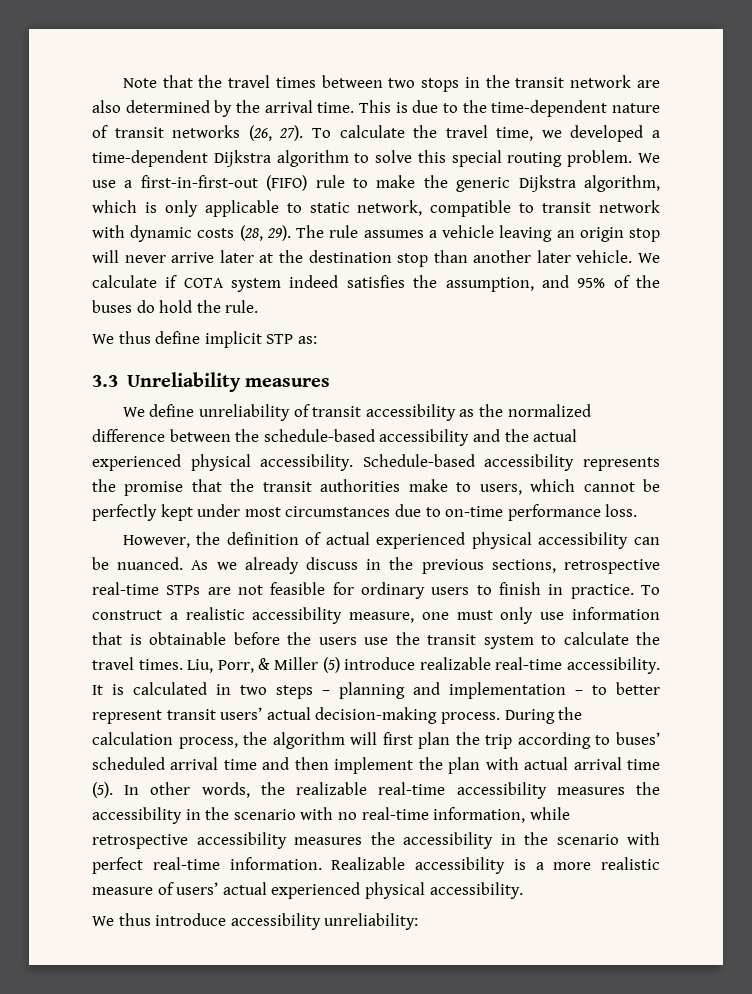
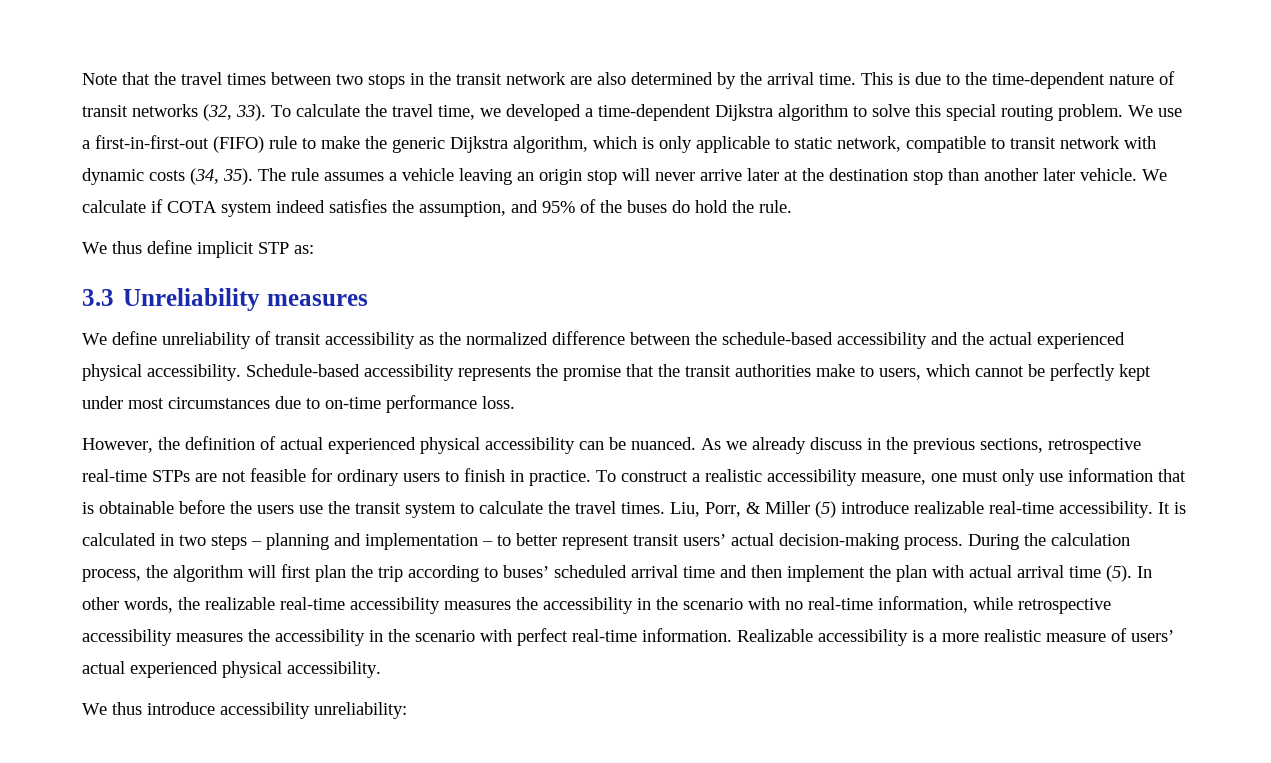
[248,125,304,141] (26, 27). -> [203,104,266,121] (32, 33).
[239,225,291,241] (28, 29). -> [190,168,253,185] (34, 35).

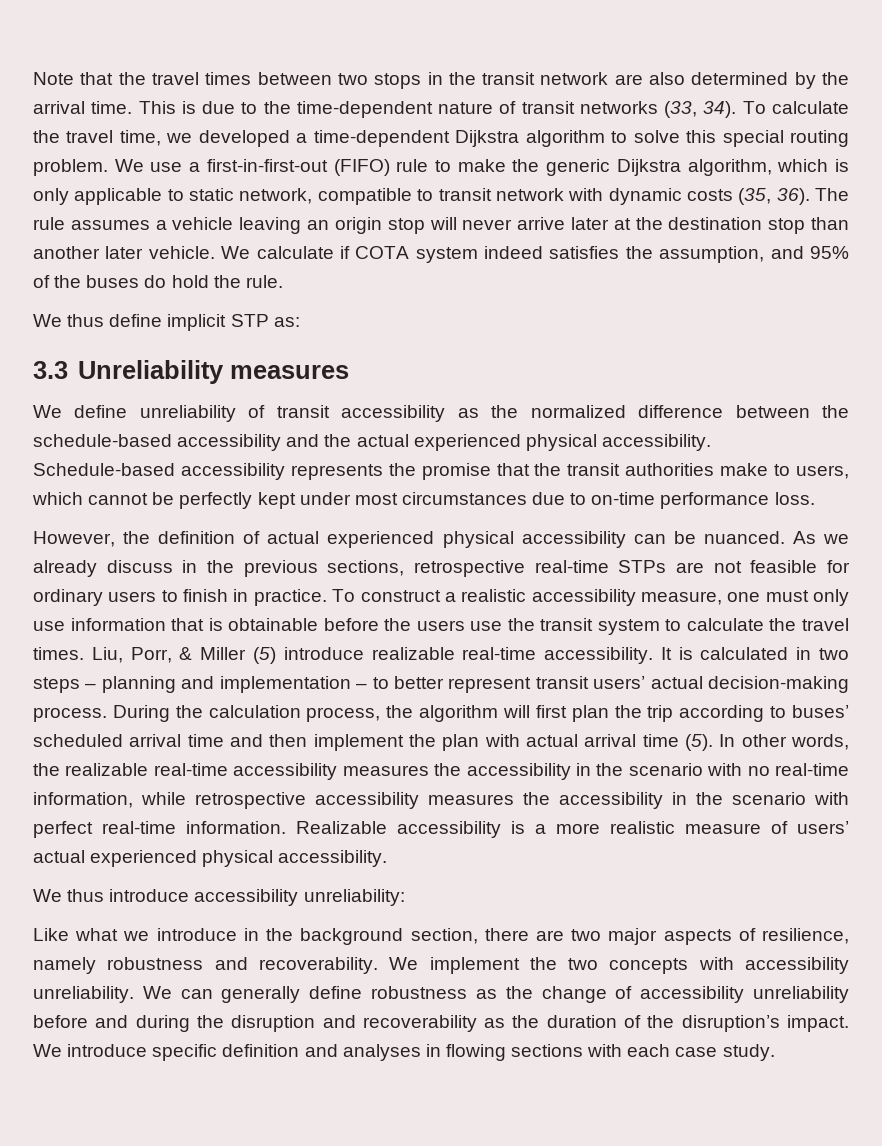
[203,104,266,121] (32, 33). -> [664,101,737,118] (33, 34).
[190,168,253,185] (34, 35). -> [738,188,810,205] (35, 36).
(407, 710) none -> [33,928,849,945] [33,957,849,974] [33,986,850,1003] [33,1015,849,1032] [33,1044,775,1061] // Like what we introduce in the background section, there are two major aspects of resilience, namely robustness and recoverability. We implement the two concepts with accessibility unreliability. We can generally define robustness as the change of accessibility unreliability before and during the disruption and recoverability as the duration of the disruption’s impact. We introduce specific definition and analyses in flowing sections with each case study.

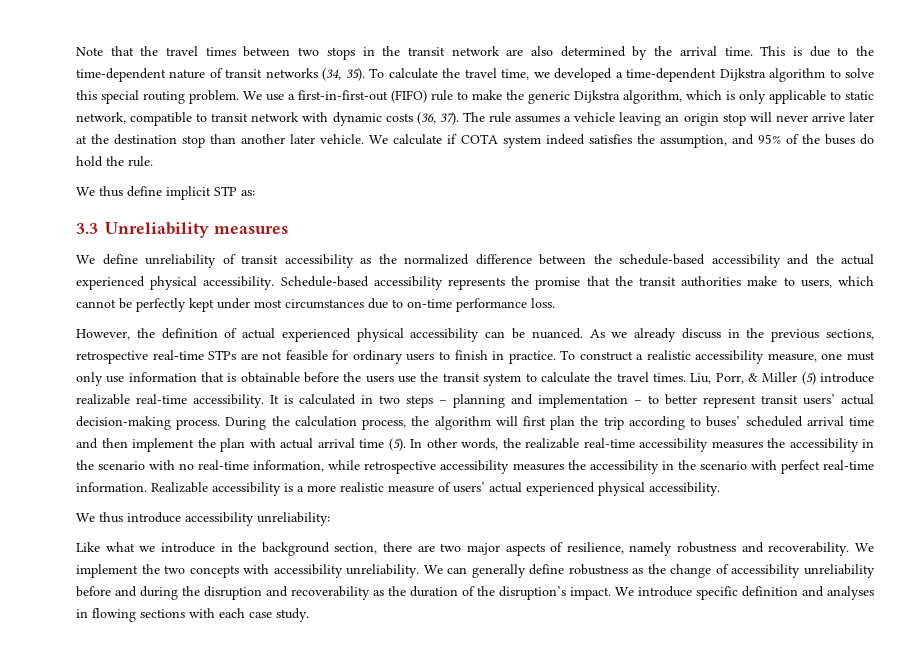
[664,101,737,118] (33, 34). -> [322,68,365,81] (34, 35).
[738,188,810,205] (35, 36). -> [416,112,459,125] (36, 37).

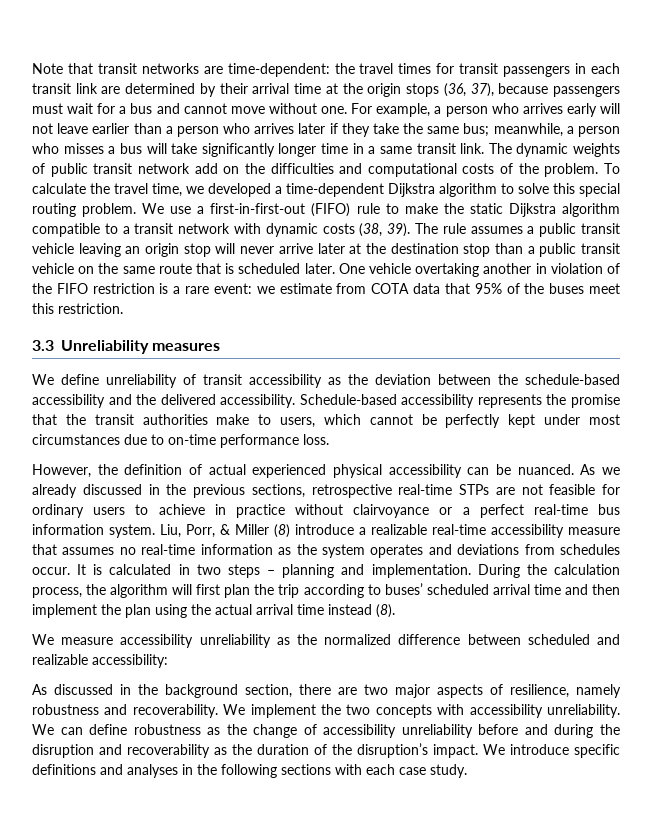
[140,46,874,60] [76,68,365,82] the travel times between two stops in the transit network are also determined by the arrival time. This is due to the time-dependent nature of transit networks (34, 35). -> [97,63,620,77] [32,83,621,97] [32,103,621,117] [32,123,620,137] [32,143,620,157] [32,163,599,177] transit networks are time-dependent: the travel times for transit passengers in each transit link are determined by their arrival time at the origin stops (36, 37), because passengers must wait for a bus and cannot move without one. For example, a person who arrives early will not leave earlier than a person who arrives later if they take the same bus; meanwhile, a person who misses a bus will take significantly longer time in a same transit link. The dynamic weights of public transit network add on the difficulties and computational costs of the problem.
[528,90,874,104] [76,112,126,124] generic Dijkstra algorithm, which is only applicable to static network, -> [469,203,621,217] static Dijkstra algorithm
(208, 117) none -> [122,226,130,234] a
[416,112,459,125] (36, 37). -> [359,223,411,237] (38, 39).
(572, 119) none -> [539,223,620,237] public transit
[241,134,874,148] [76,156,153,167] [76,186,255,200] another later vehicle. We calculate if COTA system indeed satisfies the assumption, and 95% of the buses do hold the rule. // We thus define implicit STP as: -> [527,243,620,257] [32,263,620,277] [32,283,620,294] [32,303,123,314] a public transit vehicle on the same route that is scheduled later. One vehicle overtaking another in violation of the FIFO restriction is a rare event: we estimate from COTA data that 95% of the buses meet this restriction.
[404,254,532,265] normalized difference -> [375,374,431,385] deviation
[841,254,874,265] [76,276,198,290] actual experienced physical -> [160,394,216,405] delivered
[681,328,721,339] discuss -> [82,484,142,495] discussed
[454,350,875,364] [76,372,874,386] [76,394,264,408] finish in practice. To construct a realistic accessibility measure, one must only use information that is obtainable before the users use the transit system to calculate the travel times. Liu, Porr, & Miller (5) introduce realizable real-time accessibility. -> [158,504,621,518] [32,524,620,538] [32,544,621,558] [32,567,70,575] achieve in practice without clairvoyance or a perfect real-time bus information system. Liu, Porr, & Miller (8) introduce a realizable real-time accessibility measure that assumes no real-time information as the system operates and deviations from schedules occur.
[538,394,874,408] [76,416,221,430] implementation – to better represent transit users’ actual decision-making process. -> [371,564,471,578] implementation.
[249,438,276,448] with -> [155,604,211,618] using the
[388,438,874,452] [76,460,874,474] [76,482,720,496] [76,512,330,526] [76,542,215,553] (5). In other words, the realizable real-time accessibility measures the accessibility in the scenario with no real-time information, while retrospective accessibility measures the accessibility in the scenario with perfect real-time information. Realizable accessibility is a more realistic measure of users’ actual experienced physical accessibility. // We thus introduce accessibility unreliability: // Like what we introduce -> [328,604,395,618] [32,634,620,648] [32,654,168,668] [32,684,113,695] instead (8). // We measure accessibility unreliability as the normalized difference between scheduled and realizable accessibility: // As discussed
[471,564,526,578] generally -> (83, 731) none
[742,586,798,597] definition -> [32,764,96,775] definitions
[92,608,136,622] flowing -> [197,764,277,778] the following

